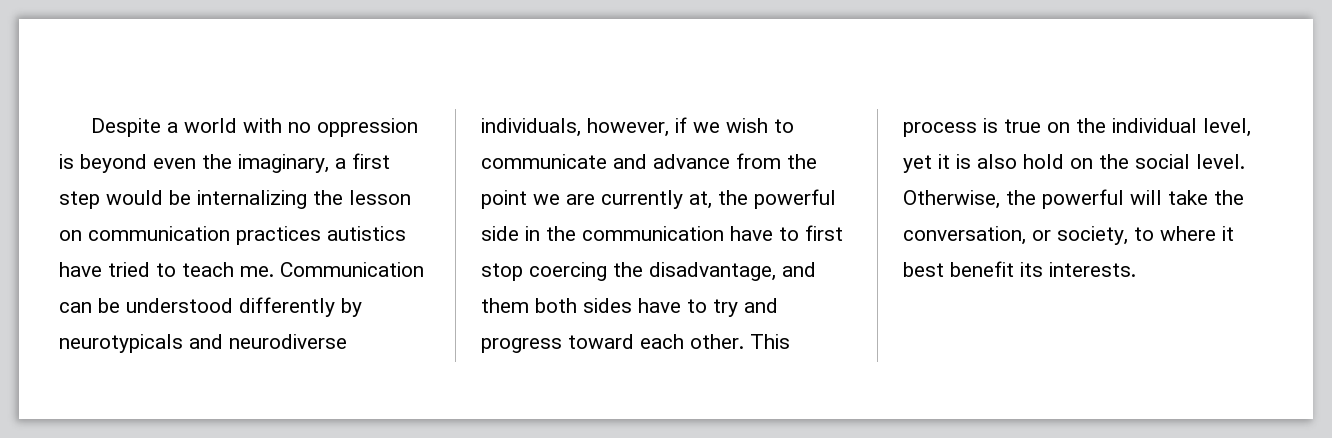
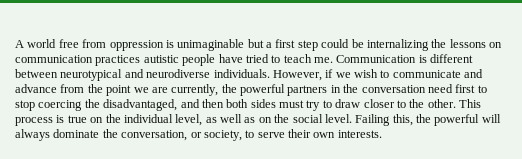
[90,118,418,137] [59,154,329,173] Despite a world with no oppression is beyond even the imaginary, -> [15,39,264,51] A world free from oppression is unimaginable but
[106,190,163,205] would -> [321,39,350,48] could
[349,190,411,205] lesson -> [449,39,486,48] lessons
[327,226,406,241] autistics -> [143,54,216,66] autistic people
[59,297,362,317] [59,334,347,353] [481,118,669,137] can be understood differently by neurotypicals and neurodiverse individuals, however, -> [418,54,474,63] [15,69,322,81] is different between neurotypical and neurodiverse individuals. However,
[601,189,836,209] [481,226,519,241] currently at, the powerful side -> [171,84,328,96] currently, the powerful partners
[582,225,843,241] [481,262,816,281] [481,298,778,317] [481,334,684,353] communication have to first stop coercing the disadvantage, and them both sides have to try and progress toward each -> [361,84,487,93] [15,99,425,111] conversation need first to stop coercing the disadvantaged, and then both sides must try to draw closer to the
[903,154,1064,173] yet it is also hold -> [205,114,256,123] as well as
[903,190,1000,209] Otherwise, -> [355,114,413,126] Failing this,
[1168,190,1208,205] take -> [15,129,100,141] always dominate
[1160,226,1234,241] [903,261,1043,277] where it best benefit its -> [257,129,336,138] serve their own

